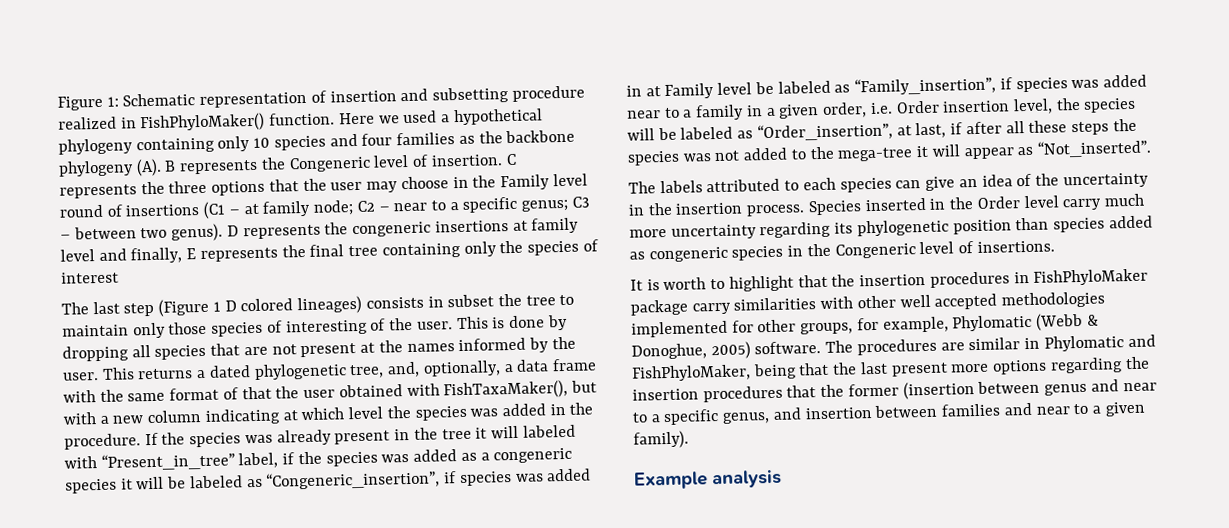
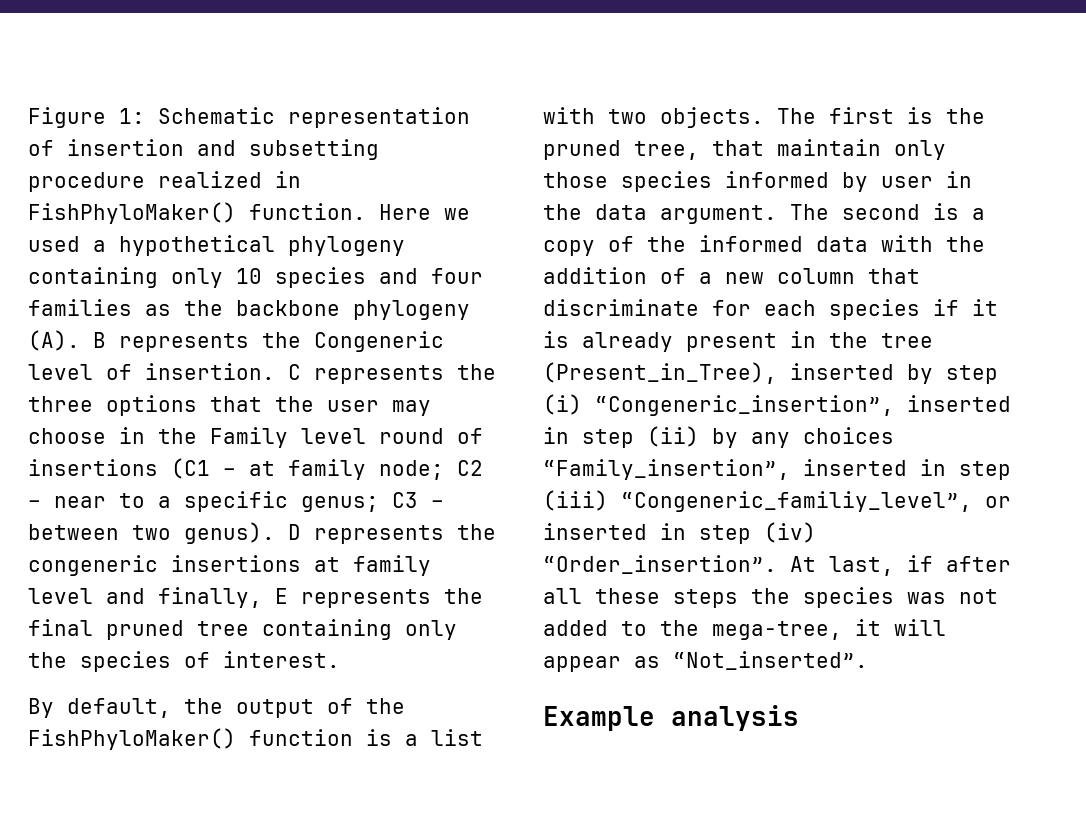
(345, 250) none -> [106,620,184,640] pruned
[61,271,119,284] [61,293,575,317] [62,314,568,339] [62,336,576,362] [63,358,597,381] [63,379,597,403] [63,402,594,425] [64,432,273,450] interest // The last step (Figure 1 D colored lineages) consists in subset the tree to maintain only those species of interesting of the user. This is done by dropping all species that are not present at the names informed by the user. This returns a dated phylogenetic tree, and, optionally, a data frame with the same format of that the user obtained with FishTaxaMaker(), but with a new column indicating at which level the species was added in the procedure. If the species was -> [223,651,340,668] [28,698,405,718] [28,728,483,750] [543,107,985,128] [543,139,946,160] [543,171,972,192] [543,203,985,224] [543,235,985,256] [543,267,920,284] [543,299,998,320] [543,331,569,348] interest. // By default, the output of the FishPhyloMaker() function is a list with two objects. The first is the pruned tree, that maintain only those species informed by user in the data argument. The second is a copy of the informed data with the addition of a new column that discriminate for each species if it is
[475,424,576,439] [64,447,573,471] [65,468,592,494] [626,74,1147,99] [627,97,1137,121] [627,122,912,142] it will labeled with “Present_in_tree” label, if the species was added as a congeneric species it will be labeled as “Congeneric_insertion”, if species was added in at Family level be labeled as “Family_insertion”, if species was added near to a family in a given order, i.e. Order insertion level, the species will be labeled as “Order_insertion”, at -> [543,362,998,384] [543,394,1011,416] [543,426,894,448] [543,459,1011,480] [543,490,1011,512] [543,522,816,544] [543,555,816,574] (Present_in_Tree), inserted by step (i) “Congeneric_insertion”, inserted in step (ii) by any choices “Family_insertion”, inserted in step (iii) “Congeneric_familiy_level”, or inserted in step (iv) “Order_insertion”. At
[837,147,914,162] mega-tree -> [712,621,842,640] mega-tree,
[628,172,1149,194] [628,193,1144,217] [629,215,1153,240] [629,240,1055,263] [630,268,1149,292] [630,291,1106,316] [631,312,1099,338] [631,334,1156,360] [631,356,1150,382] [632,379,1157,403] [632,401,1146,426] [633,430,689,449] // The labels attributed to each species can give an idea of the uncertainty in the insertion process. Species inserted in the Order level carry much more uncertainty regarding its phylogenetic position than species added as congeneric species in the Congeneric level of insertions. // It is worth to highlight that the insertion procedures in FishPhyloMaker package carry similarities with other well accepted methodologies implemented for other groups, for example, Phylomatic (Webb & Donoghue, 2005) software. The procedures are similar in Phylomatic and FishPhyloMaker, being that the last present more options regarding the insertion procedures that the former (insertion between genus and near to a specific genus, and insertion between families and near to a given family). -> (868, 660) none

